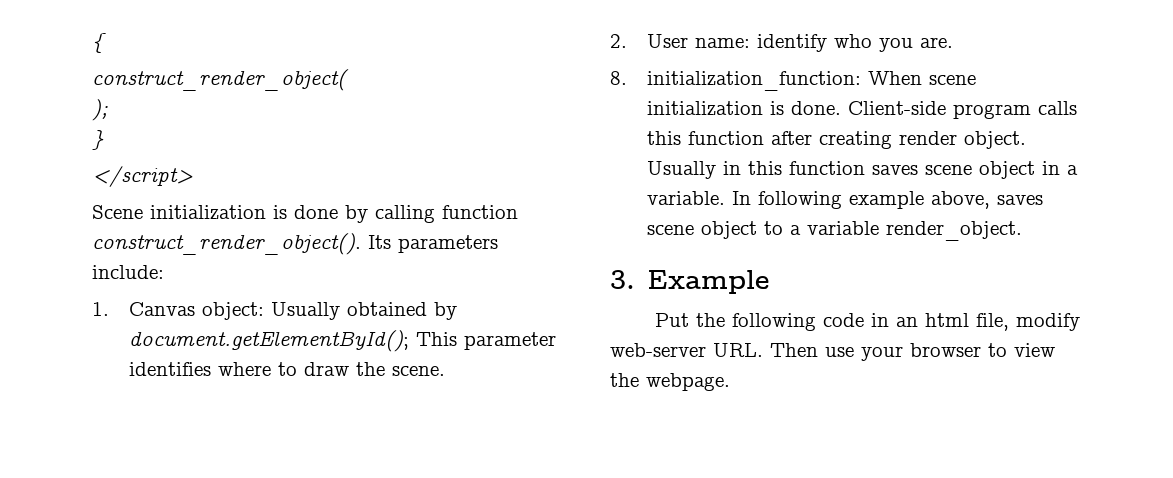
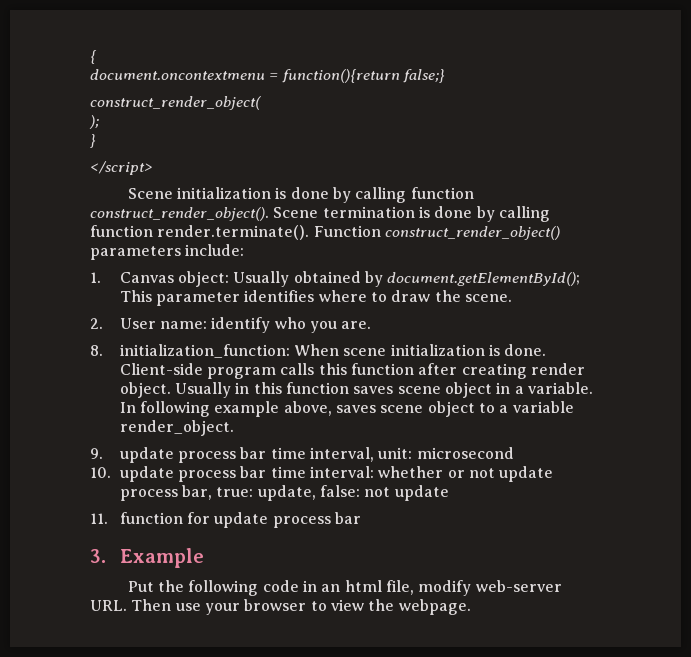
(106, 43) none -> [90,69,445,83] // document.oncontextmenu = function(){return false;}
[368,235,391,249] Its -> [273,206,550,222] [90,225,560,240] Scene termination is done by calling function render.terminate(). Function construct_render_object()
(1023, 231) none -> [90,447,514,463] [90,466,554,482] [119,485,449,501] [90,512,362,528] // 9. update process bar time interval, unit: microsecond // 10. update process bar time interval: whether or not update process bar, true: update, false: not update // 11. function for update process bar

